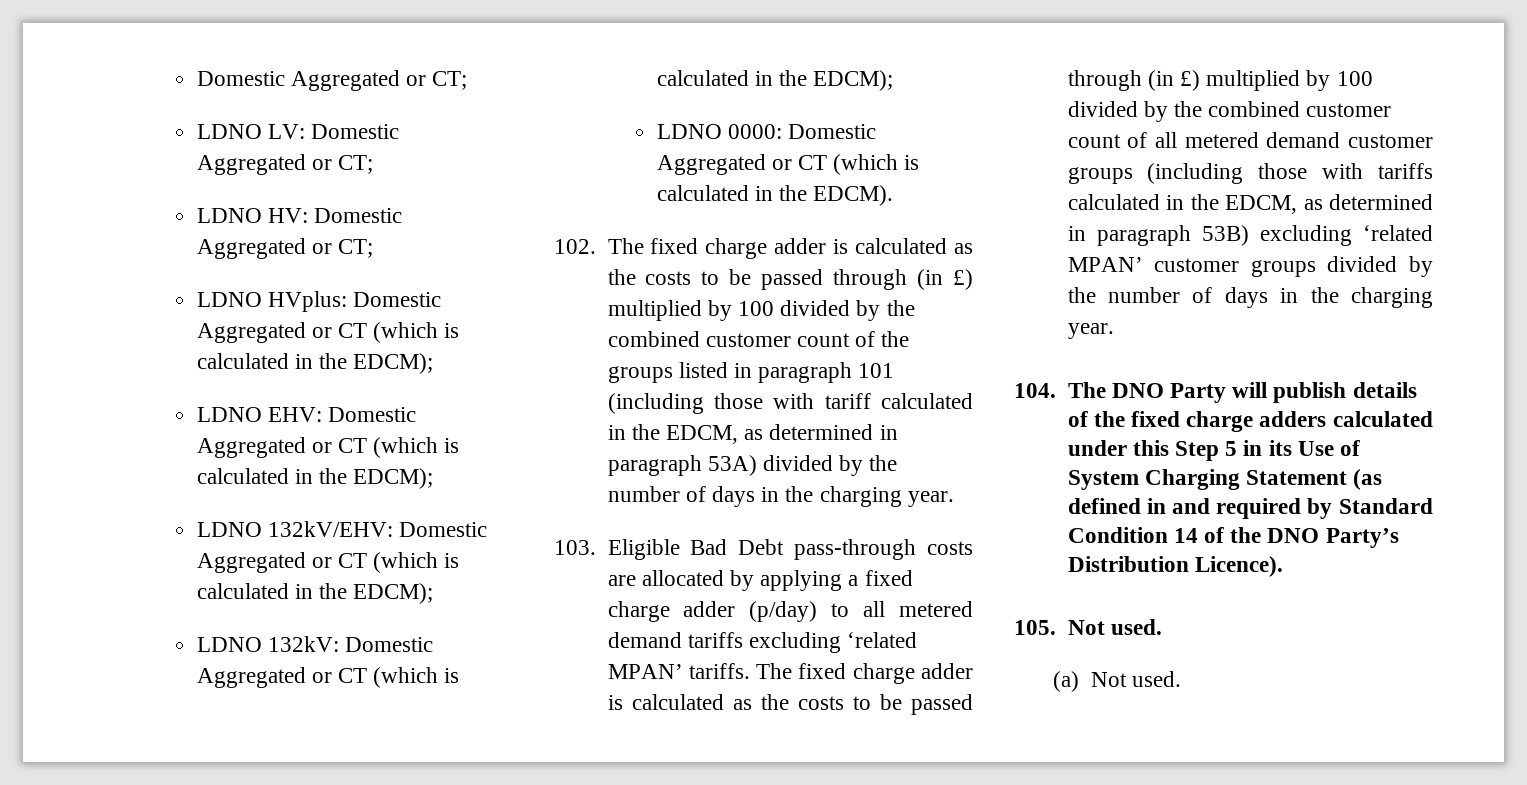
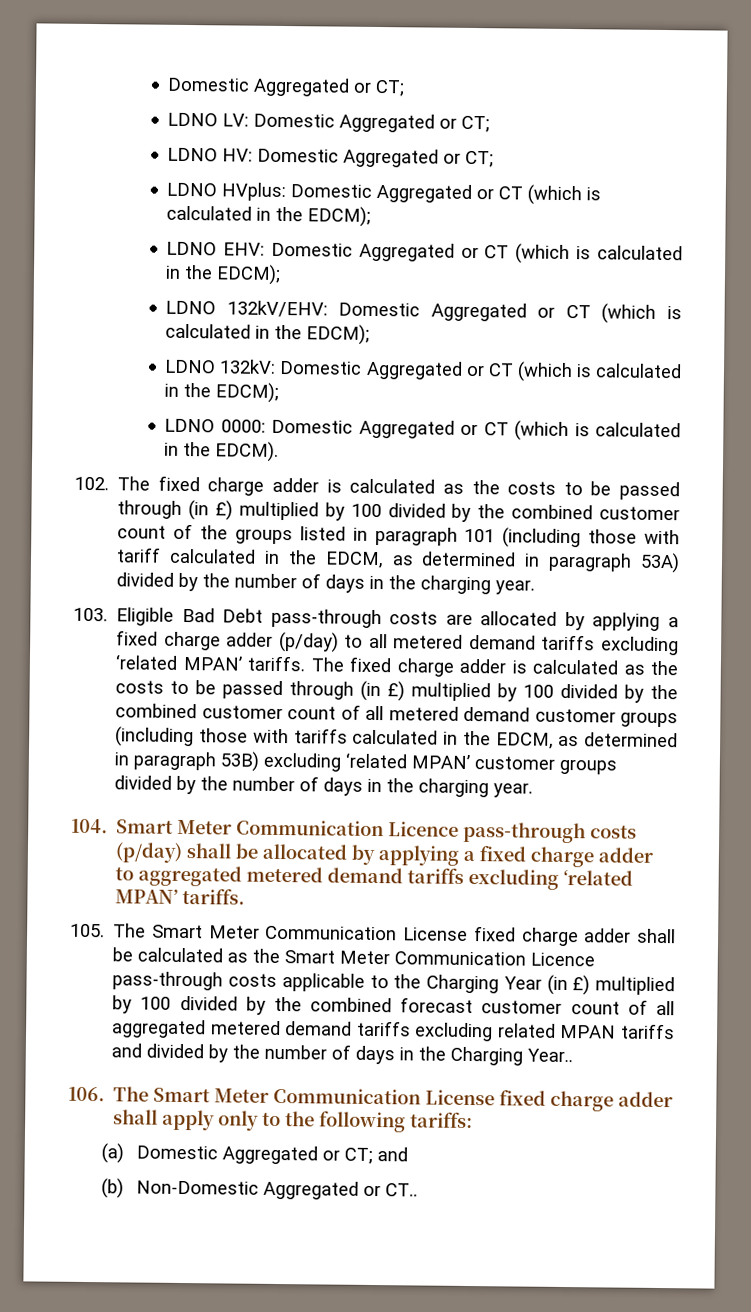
[1067,382,1417,403] [1067,411,1433,432] [1067,440,1360,461] [1067,469,1383,490] [1067,498,1433,519] [1067,527,1399,548] [1067,556,1283,577] [1014,619,1162,635] [1052,671,1182,692] The DNO Party will publish details of the fixed charge adders calculated under this Step 5 in its Use of System Charging Statement (as defined in and required by Standard Condition 14 of the DNO Party’s Distribution Licence). // 105. Not used. // (a) Not used. -> [116,819,638,844] [115,842,655,868] [115,865,634,890] [115,887,246,905] [70,923,676,947] [112,947,596,967] [112,971,675,996] [112,995,675,1016] [111,1019,675,1042] [111,1043,574,1066] [68,1086,674,1112] [113,1109,474,1133] [101,1143,408,1165] [101,1178,418,1200] Smart Meter Communication Licence pass-through costs (p/day) shall be allocated by applying a fixed charge adder to aggregated metered demand tariffs excluding ‘related MPAN’ tariffs. // 105. The Smart Meter Communication License fixed charge adder shall be calculated as the Smart Meter Communication Licence pass-through costs applicable to the Charging Year (in £) multiplied by 100 divided by the combined forecast customer count of all aggregated metered demand tariffs excluding related MPAN tariffs and divided by the number of days in the Charging Year.. // 106. The Smart Meter Communication License fixed charge adder shall apply only to the following tariffs: // (a) Domestic Aggregated or CT; and // (b) Non-Domestic Aggregated or CT..

